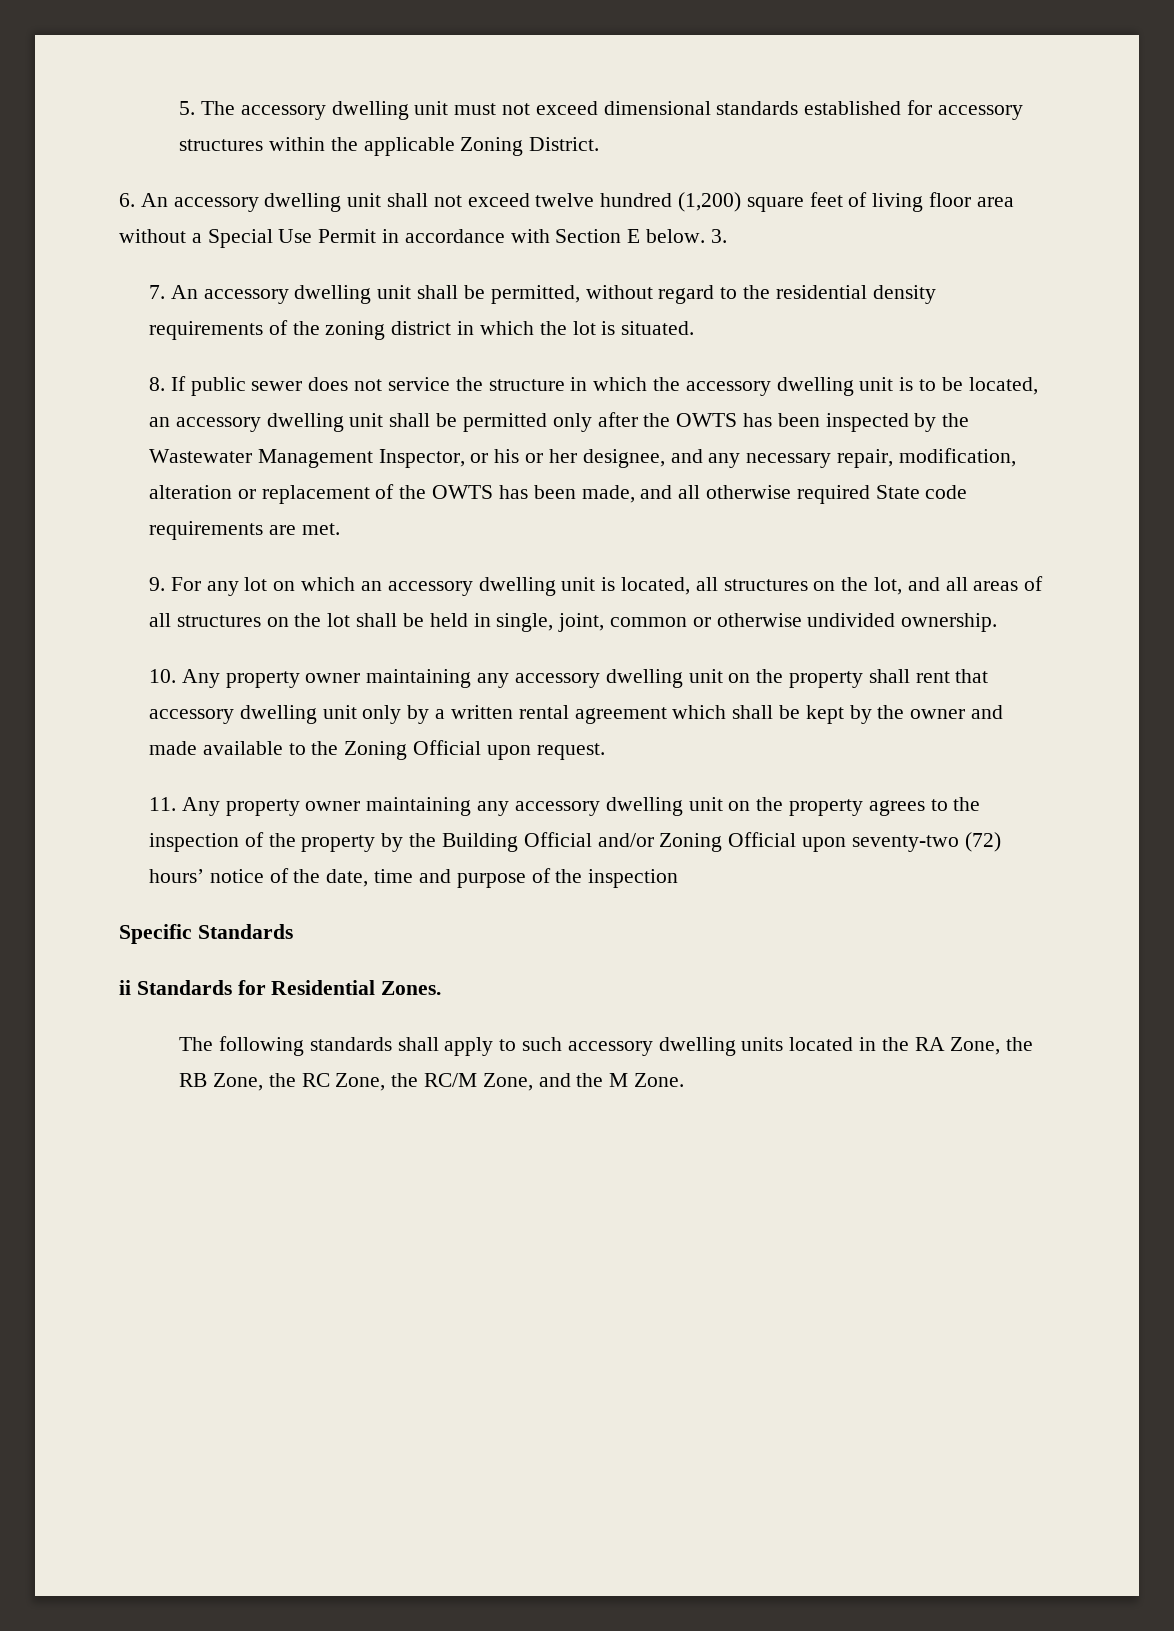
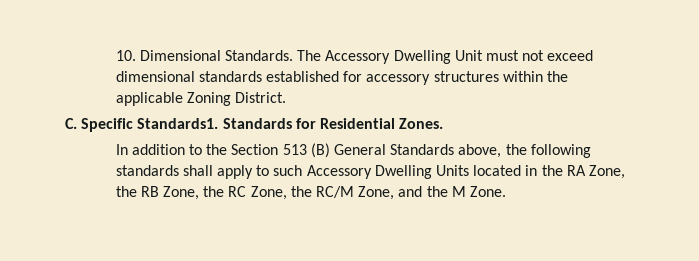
[179,101,449,120] 5. The accessory dwelling unit -> [115,50,483,64] 10. Dimensional Standards. The Accessory Dwelling Unit
[119,192,1014,212] [119,229,727,248] [149,285,936,304] [149,320,695,340] [149,376,1038,396] [149,412,970,432] [149,448,1016,468] [149,484,968,504] [149,521,340,540] [149,576,1044,596] [149,613,998,632] [149,669,989,688] [149,705,1003,724] [149,740,605,760] [149,797,981,816] [149,832,1001,852] [149,868,679,888] [119,924,293,944] [119,980,442,995] [179,1037,214,1051] 6. An accessory dwelling unit shall not exceed twelve hundred (1,200) square feet of living floor area without a Special Use Permit in accordance with Section E below. 3. // 7. An accessory dwelling unit shall be permitted, without regard to the residential density requirements of the zoning district in which the lot is situated. // 8. If public sewer does not service the structure in which the accessory dwelling unit is to be located, an accessory dwelling unit shall be permitted only after the OWTS has been inspected by the Wastewater Management Inspector, or his or her designee, and any necessary repair, modification, alteration or replacement of the OWTS has been made, and all otherwise required State code requirements are met. // 9. For any lot on which an accessory dwelling unit is located, all structures on the lot, and all areas of all structures on the lot shall be held in single, joint, common or otherwise undivided ownership. // 10. Any property owner maintaining any accessory dwelling unit on the property shall rent that accessory dwelling unit only by a written rental agreement which shall be kept by the owner and made available to the Zoning Official upon request. // 11. Any property owner maintaining any accessory dwelling unit on the property agrees to the inspection of the property by the Building Official and/or Zoning Official upon seventy-two (72) hours’ notice of the date, time and purpose of the inspection // Specific Standards // ii Standards for Residential Zones. // The -> [65,118,444,132] [115,143,527,158] C. Specific Standards1. Standards for Residential Zones. // In addition to the Section 513 (B) General Standards above, the
[567,1037,784,1056] accessory dwelling units -> [306,165,470,179] Accessory Dwelling Units

